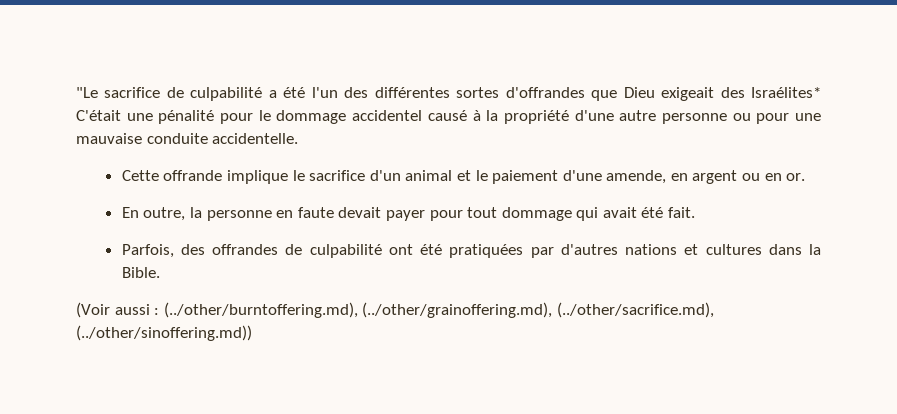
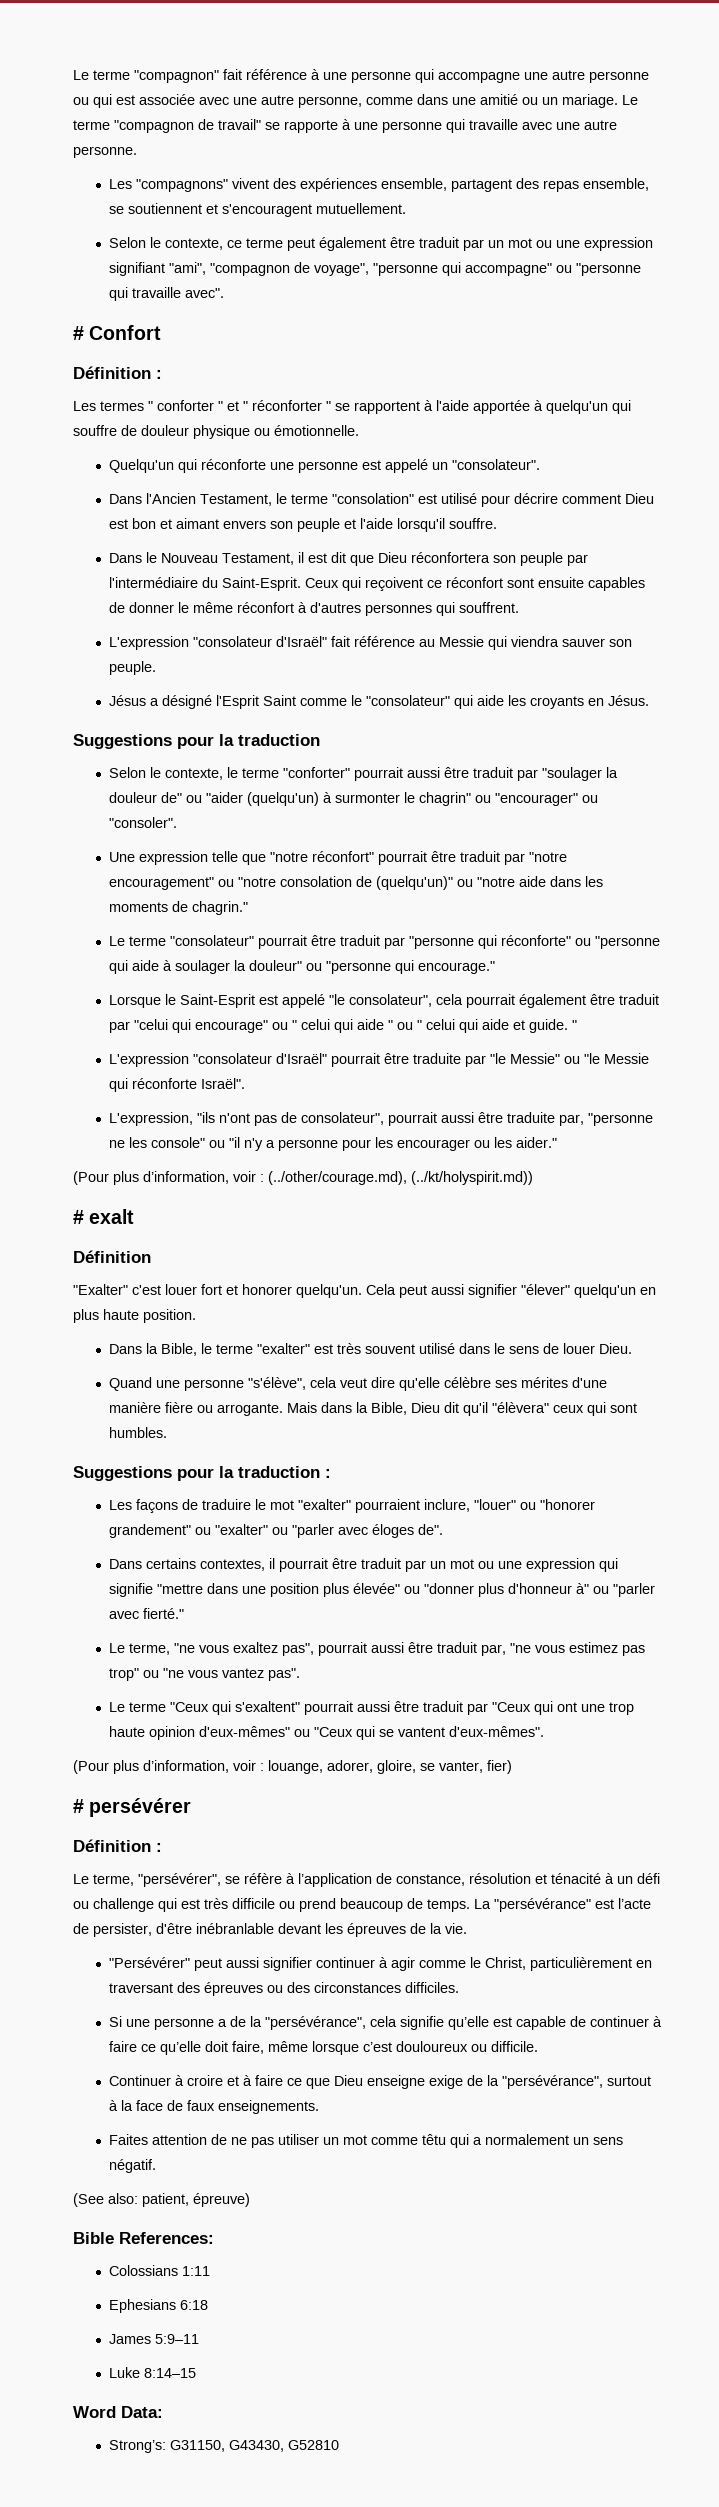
[76,87,821,101] [76,110,821,124] [76,133,299,144] [121,170,806,184] [121,207,696,221] [121,244,821,258] [121,267,160,278] [76,302,714,318] [76,325,252,341] "Le sacrifice de culpabilité a été l'un des différentes sortes d'offrandes que Dieu exigeait des Israélites* C'était une pénalité pour le dommage accidentel causé à la propriété d'une autre personne ou pour une mauvaise conduite accidentelle. // Cette offrande implique le sacrifice d'un animal et le paiement d'une amende, en argent ou en or. // En outre, la personne en faute devait payer pour tout dommage qui avait été fait. // Parfois, des offrandes de culpabilité ont été pratiquées par d'autres nations et cultures dans la Bible. // (Voir aussi : (../other/burntoffering.md), (../other/grainoffering.md), (../other/sacrifice.md), (../other/sinoffering.md)) -> [73,69,649,83] [73,94,638,108] [73,119,617,133] [73,146,137,158] [109,178,650,192] [109,203,407,217] [109,237,654,251] [109,262,642,276] [109,287,225,301] [73,325,162,340] [73,366,162,379] [73,400,631,414] [73,425,359,439] [109,459,541,473] [109,493,655,507] [109,518,498,532] [109,552,589,566] [109,577,646,591] [109,602,520,616] [109,636,633,650] [109,661,157,675] [109,695,650,709] [73,734,320,749] [109,767,619,781] [109,792,599,806] [109,817,178,828] [109,851,568,865] [109,876,604,890] [109,901,249,915] [109,935,661,949] [109,960,496,974] [109,994,660,1008] [109,1019,578,1033] [109,1053,650,1067] [109,1078,246,1092] [109,1112,654,1126] [109,1137,558,1151] [73,1171,533,1185] [73,1209,135,1224] [73,1250,151,1263] [73,1284,656,1298] [73,1309,196,1323] [109,1343,633,1356] [109,1377,608,1391] [109,1402,638,1416] [109,1427,168,1438] [73,1466,331,1481] [109,1499,596,1513] [109,1524,444,1538] [109,1558,619,1572] [109,1583,656,1597] [109,1608,185,1619] [109,1642,646,1656] [109,1668,301,1681] [109,1701,635,1715] [109,1726,545,1740] [73,1760,512,1774] [73,1798,192,1817] [73,1839,162,1852] [73,1873,660,1887] [73,1898,651,1912] [73,1923,467,1937] [109,1957,653,1971] [109,1982,460,1996] [109,2016,663,2030] [109,2041,539,2055] [109,2075,652,2089] [109,2100,320,2114] [109,2134,624,2148] [109,2159,157,2173] [73,2193,250,2207] [73,2232,214,2244] [109,2265,211,2276] [109,2299,209,2313] [109,2334,200,2344] [109,2367,197,2378] [73,2406,163,2418] [109,2440,340,2453] Le terme "compagnon" fait référence à une personne qui accompagne une autre personne ou qui est associée avec une autre personne, comme dans une amitié ou un mariage. Le terme "compagnon de travail" se rapporte à une personne qui travaille avec une autre personne. // Les "compagnons" vivent des expériences ensemble, partagent des repas ensemble, se soutiennent et s'encouragent mutuellement. // Selon le contexte, ce terme peut également être traduit par un mot ou une expression signifiant "ami", "compagnon de voyage", "personne qui accompagne" ou "personne qui travaille avec". // # Confort // Définition : // Les termes " conforter " et " réconforter " se rapportent à l'aide apportée à quelqu'un qui souffre de douleur physique ou émotionnelle. // Quelqu'un qui réconforte une personne est appelé un "consolateur". // Dans l'Ancien Testament, le terme "consolation" est utilisé pour décrire comment Dieu est bon et aimant envers son peuple et l'aide lorsqu'il souffre. // Dans le Nouveau Testament, il est dit que Dieu réconfortera son peuple par l'intermédiaire du Saint-Esprit. Ceux qui reçoivent ce réconfort sont ensuite capables de donner le même réconfort à d'autres personnes qui souffrent. // L'expression "consolateur d'Israël" fait référence au Messie qui viendra sauver son peuple. // Jésus a désigné l'Esprit Saint comme le "consolateur" qui aide les croyants en Jésus. // Suggestions pour la traduction // Selon le contexte, le terme "conforter" pourrait aussi être traduit par "soulager la douleur de" ou "aider (quelqu'un) à surmonter le chagrin" ou "encourager" ou "consoler". // Une expression telle que "notre réconfort" pourrait être traduit par "notre encouragement" ou "notre consolation de (quelqu'un)" ou "notre aide dans les moments de chagrin." // Le terme "consolateur" pourrait être traduit par "personne qui réconforte" ou "personne qui aide à soulager la douleur" ou "personne qui encourage." // Lorsque le Saint-Esprit est appelé "le consolateur", cela pourrait également être traduit par "celui qui encourage" ou " celui qui aide " ou " celui qui aide et guide. " // L'expression "consolateur d'Israël" pourrait être traduite par "le Messie" ou "le Messie qui réconforte Israël". // L'expression, "ils n'ont pas de consolateur", pourrait aussi être traduite par, "personne ne les console" ou "il n'y a personne pour les encourager ou les aider." // (Pour plus d’information, voir : (../other/courage.md), (../kt/holyspirit.md)) // # exalt // Définition // "Exalter" c'est louer fort et honorer quelqu'un. Cela peut aussi signifier "élever" quelqu'un en plus haute position. // Dans la Bible, le terme "exalter" est très souvent utilisé dans le sens de louer Dieu. // Quand une personne "s'élève", cela veut dire qu'elle célèbre ses mérites d'une manière fière ou arrogante. Mais dans la Bible, Dieu dit qu'il "élèvera" ceux qui sont humbles. // Suggestions pour la traduction : // Les façons de traduire le mot "exalter" pourraient inclure, "louer" ou "honorer grandement" ou "exalter" ou "parler avec éloges de". // Dans certains contextes, il pourrait être traduit par un mot ou une expression qui signifie "mettre dans une position plus élevée" ou "donner plus d'honneur à" ou "parler avec fierté." // Le terme, "ne vous exaltez pas", pourrait aussi être traduit par, "ne vous estimez pas trop" ou "ne vous vantez pas". // Le terme "Ceux qui s'exaltent" pourrait aussi être traduit par "Ceux qui ont une trop haute opinion d'eux-mêmes" ou "Ceux qui se vantent d'eux-mêmes". // (Pour plus d’information, voir : louange, adorer, gloire, se vanter, fier) // # persévérer // Définition : // Le terme, "persévérer", se réfère à l’application de constance, résolution et ténacité à un défi ou challenge qui est très difficile ou prend beaucoup de temps. La "persévérance" est l’acte de persister, d'être inébranlable devant les épreuves de la vie. // "Persévérer" peut aussi signifier continuer à agir comme le Christ, particulièrement en traversant des épreuves ou des circonstances difficiles. // Si une personne a de la "persévérance", cela signifie qu’elle est capable de continuer à faire ce qu’elle doit faire, même lorsque c’est douloureux ou difficile. // Continuer à croire et à faire ce que Dieu enseigne exige de la "persévérance", surtout à la face de faux enseignements. // Faites attention de ne pas utiliser un mot comme têtu qui a normalement un sens négatif. // (See also: patient, épreuve) // Bible References: // Colossians 1:11 // Ephesians 6:18 // James 5:9–11 // Luke 8:14–15 // Word Data: // Strong’s: G31150, G43430, G52810

